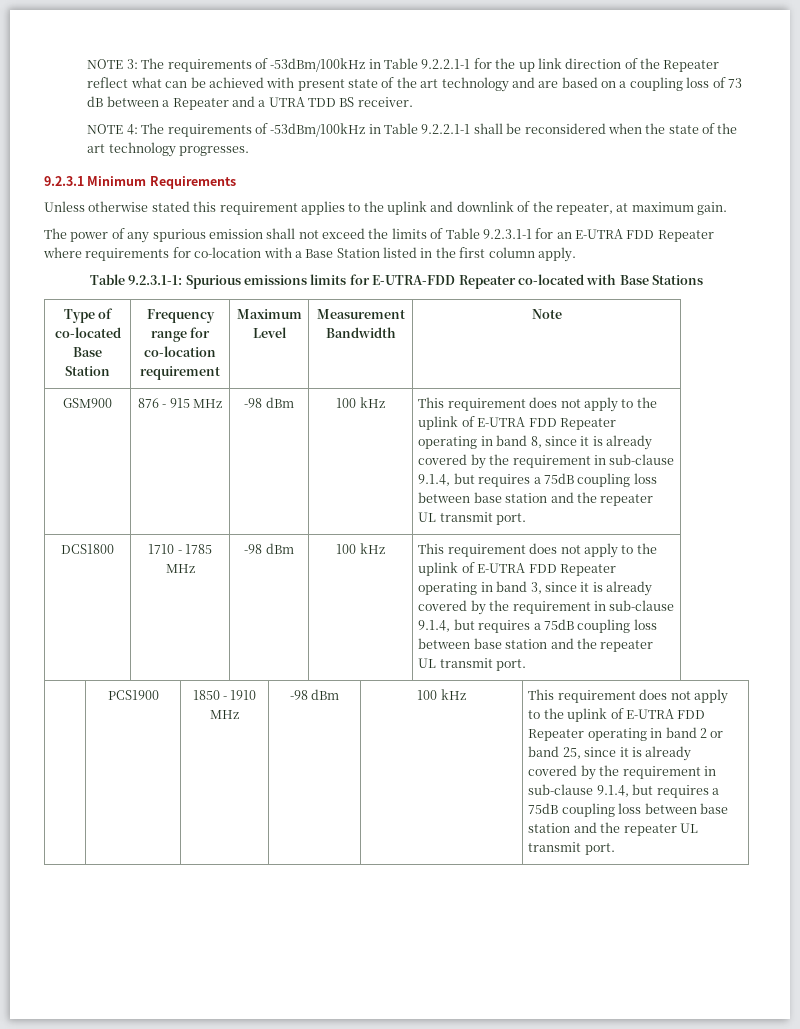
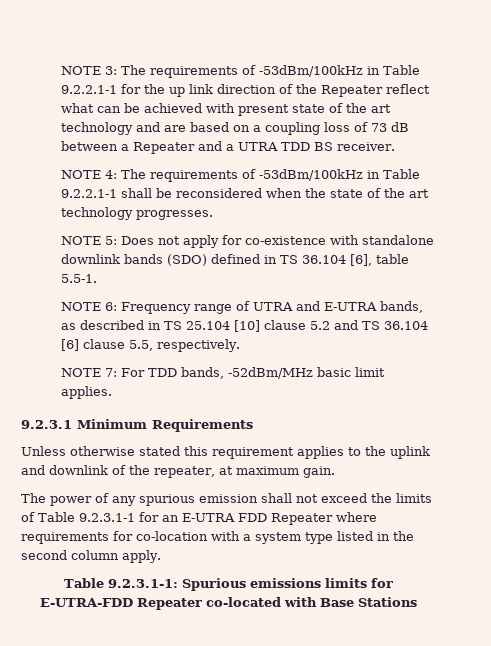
(250, 151) none -> [60,235,434,248] [60,254,409,266] [60,274,97,283] [60,301,423,314] [60,320,428,332] [60,339,240,352] [60,367,385,379] [60,386,112,399] // NOTE 5: Does not apply for co-existence with standalone downlink bands (SDO) defined in TS 36.104 [6], table 5.5-1. // NOTE 6: Frequency range of UTRA and E-UTRA bands, as described in TS 25.104 [10] clause 5.2 and TS 36.104 [6] clause 5.5, respectively. // NOTE 7: For TDD bands, -52dBm/MHz basic limit applies.
[305,248,380,258] Base Station -> [255,532,333,544] system type
[459,247,486,258] first -> [21,550,67,560] second
[63,308,114,323] [54,327,121,338] [73,347,102,357] [65,366,110,376] [146,309,215,323] [150,327,211,342] [144,346,216,357] [140,366,220,380] [236,309,302,319] [252,327,287,338] [316,309,405,319] [325,327,396,338] [531,309,562,319] [63,398,112,408] [137,398,223,408] [244,397,294,408] [336,397,385,408] [418,397,657,412] [418,416,616,430] [418,435,653,450] [418,454,675,469] [418,473,657,487] [418,492,654,506] [418,512,527,525] [61,544,114,554] [148,544,212,554] [165,564,195,573] [244,543,294,554] [336,543,385,554] [418,543,657,558] [418,562,616,576] [418,581,653,596] [418,600,675,615] [418,619,657,633] [418,638,654,652] [418,658,527,671] [107,690,159,700] [192,690,257,700] [210,710,239,719] [289,689,340,700] [417,689,466,700] [528,689,728,704] [528,708,706,722] [528,727,724,741] [528,746,692,761] [528,765,716,780] [528,784,719,798] [528,803,728,817] [528,822,698,836] [528,842,615,855] // Type of co-located Base Station | Frequency range for co-location requirement | Maximum Level | Measurement Bandwidth | Note // GSM900 | 876 - 915 MHz | -98 dBm | 100 kHz | This requirement does not apply to the uplink of E-UTRA FDD Repeater operating in band 8, since it is already covered by the requirement in sub-clause 9.1.4, but requires a 75dB coupling loss between base station and the repeater UL transmit port. // DCS1800 | 1710 - 1785 MHz | -98 dBm | 100 kHz | This requirement does not apply to the uplink of E-UTRA FDD Repeater operating in band 3, since it is already covered by the requirement in sub-clause 9.1.4, but requires a 75dB coupling loss between base station and the repeater UL transmit port. // | PCS1900 | 1850 - 1910 MHz | -98 dBm | 100 kHz | This requirement does not apply to the uplink of E-UTRA FDD Repeater operating in band 2 or band 25, since it is already covered by the requirement in sub-clause 9.1.4, but requires a 75dB coupling loss between base station and the repeater UL transmit port. -> (417, 602) none

